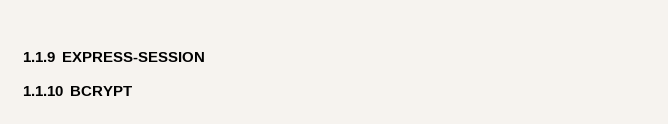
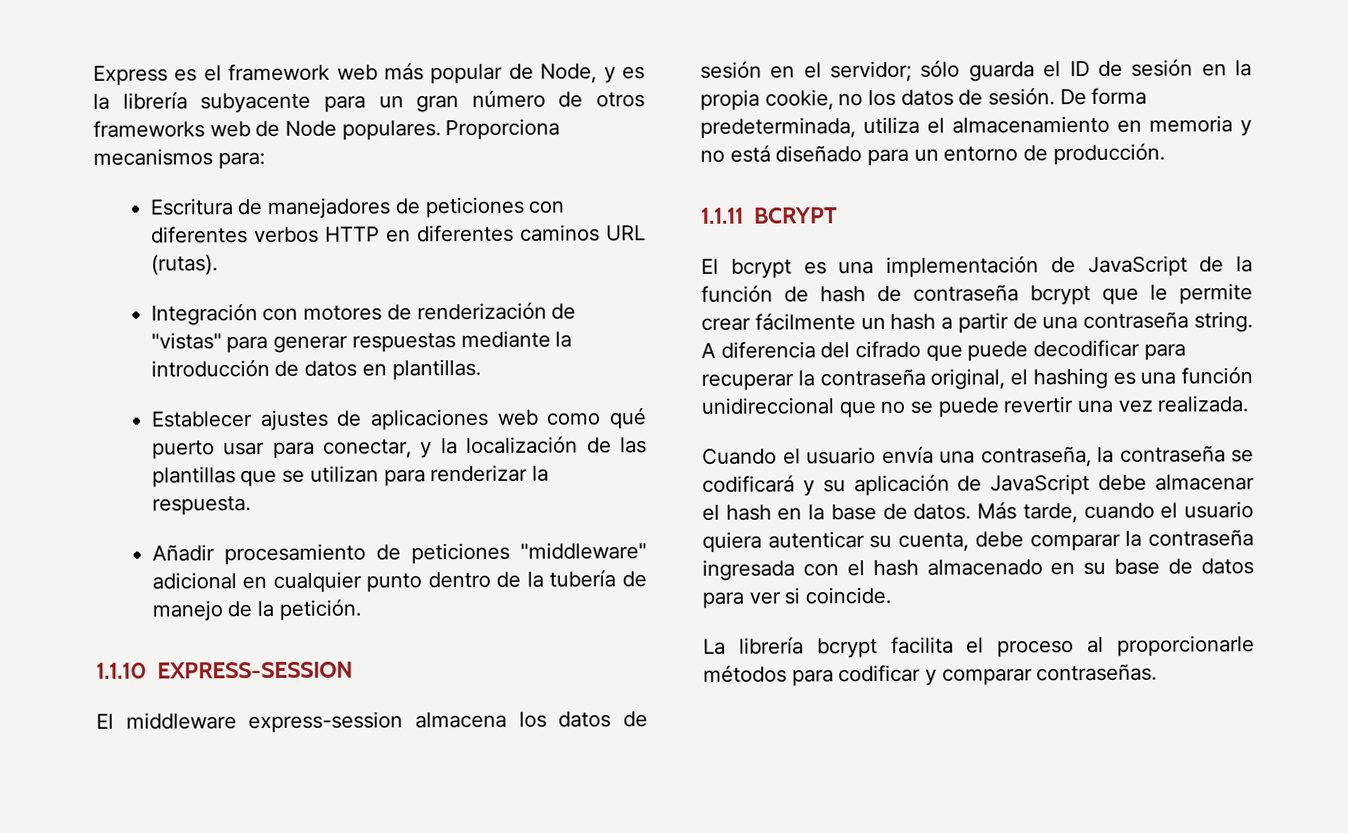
[23,52,205,62] [23,86,132,96] 1.1.9 EXPRESS-SESSION // 1.1.10 BCRYPT -> [93,62,645,86] [93,89,645,114] [93,118,561,141] [93,148,265,170] [149,196,566,219] [150,224,646,244] [150,254,218,276] [150,301,577,326] [150,330,573,354] [150,358,481,381] [150,407,647,432] [151,435,647,460] [151,464,549,488] [151,496,251,516] [151,542,647,566] [151,569,647,593] [151,598,361,622] [96,661,353,679] [96,711,649,734] [700,58,1252,83] [700,87,1148,111] [700,115,1252,139] [700,142,1165,167] [700,207,838,224] [701,255,1253,279] [701,283,1253,306] [701,311,1253,334] [701,339,1186,362] [701,366,1253,391] [701,395,1249,419] [702,445,1254,468] [702,473,1255,497] [702,501,1254,524] [702,529,1254,553] [702,558,1254,581] [702,586,892,609] [703,635,1255,659] [703,663,1158,687] Express es el framework web más popular de Node, y es la librería subyacente para un gran número de otros frameworks web de Node populares. Proporciona mecanismos para: // Escritura de manejadores de peticiones con diferentes verbos HTTP en diferentes caminos URL (rutas). // Integración con motores de renderización de "vistas" para generar respuestas mediante la introducción de datos en plantillas. // Establecer ajustes de aplicaciones web como qué puerto usar para conectar, y la localización de las plantillas que se utilizan para renderizar la respuesta. // Añadir procesamiento de peticiones "middleware" adicional en cualquier punto dentro de la tubería de manejo de la petición. // 1.1.10 EXPRESS-SESSION // El middleware express-session almacena los datos de sesión en el servidor; sólo guarda el ID de sesión en la propia cookie, no los datos de sesión. De forma predeterminada, utiliza el almacenamiento en memoria y no está diseñado para un entorno de producción. // 1.1.11 BCRYPT // El bcrypt es una implementación de JavaScript de la función de hash de contraseña bcrypt que le permite crear fácilmente un hash a partir de una contraseña string. A diferencia del cifrado que puede decodificar para recuperar la contraseña original, el hashing es una función unidireccional que no se puede revertir una vez realizada. // Cuando el usuario envía una contraseña, la contraseña se codificará y su aplicación de JavaScript debe almacenar el hash en la base de datos. Más tarde, cuando el usuario quiera autenticar su cuenta, debe comparar la contraseña ingresada con el hash almacenado en su base de datos para ver si coincide. // La librería bcrypt facilita el proceso al proporcionarle métodos para codificar y comparar contraseñas.

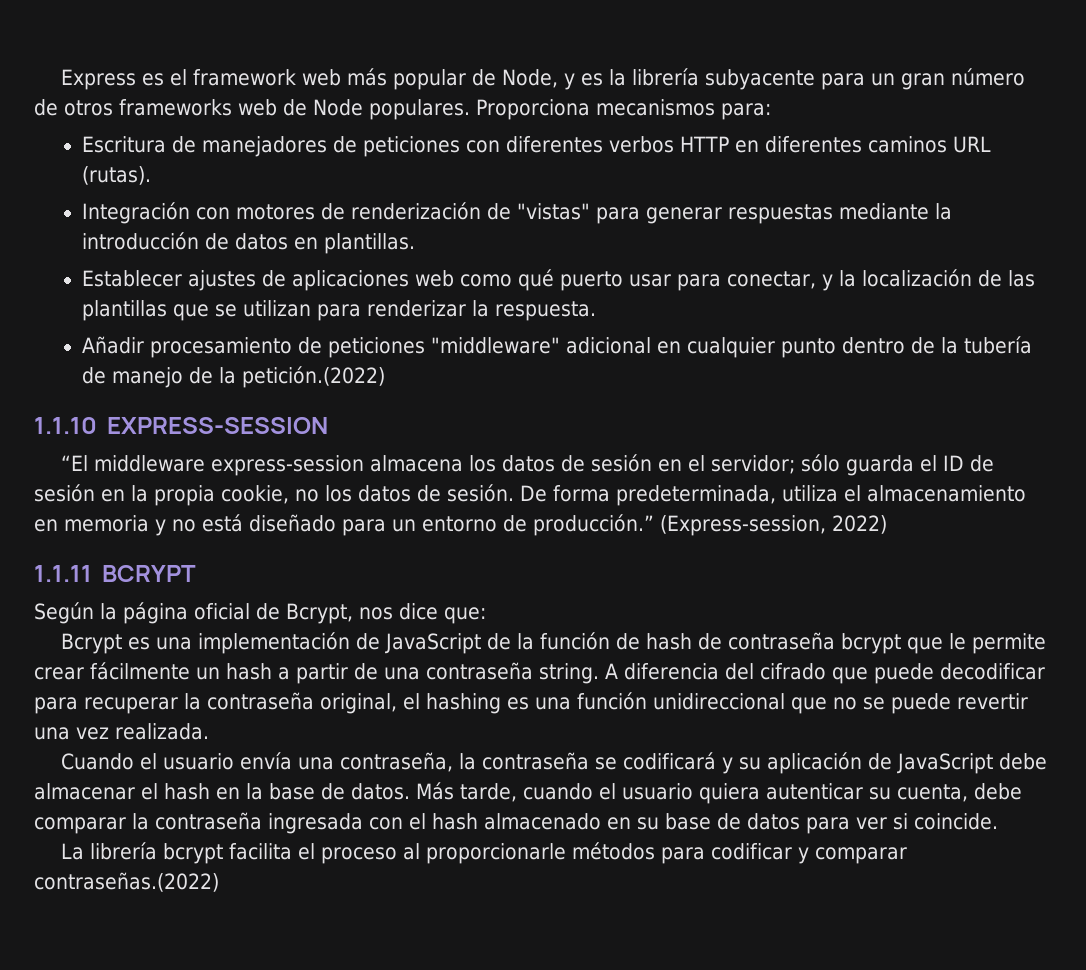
[278,598,361,621] petición. -> [242,366,386,388] petición.(2022)
[96,713,114,729] El -> [61,455,89,471] “El
[1052,142,1165,166] producción. -> [533,514,887,536] producción.” (Express-session, 2022)
[701,258,792,279] El bcrypt -> [34,602,486,624] [61,633,123,654] Según la página oficial de Bcrypt, nos dice que: // Bcrypt
[1036,663,1158,682] contraseñas. -> [34,872,219,892] contraseñas.(2022)

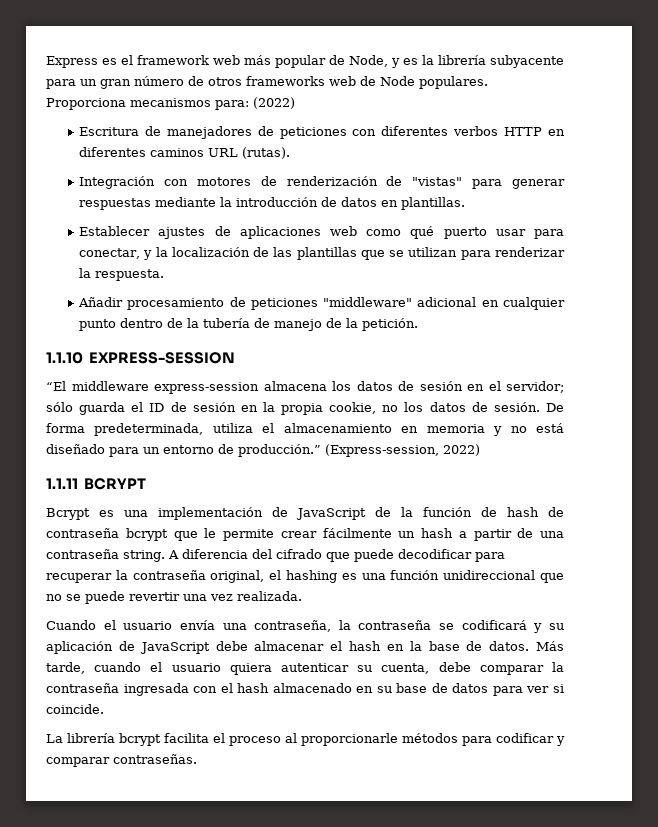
(771, 111) none -> [253,97,295,109] (2022)
[242,366,386,388] petición.(2022) -> [362,318,419,331] petición.
[34,602,486,624] // Según la página oficial de Bcrypt, nos dice que: -> (147, 484) none
[34,872,219,892] contraseñas.(2022) -> [113,754,197,764] contraseñas.

